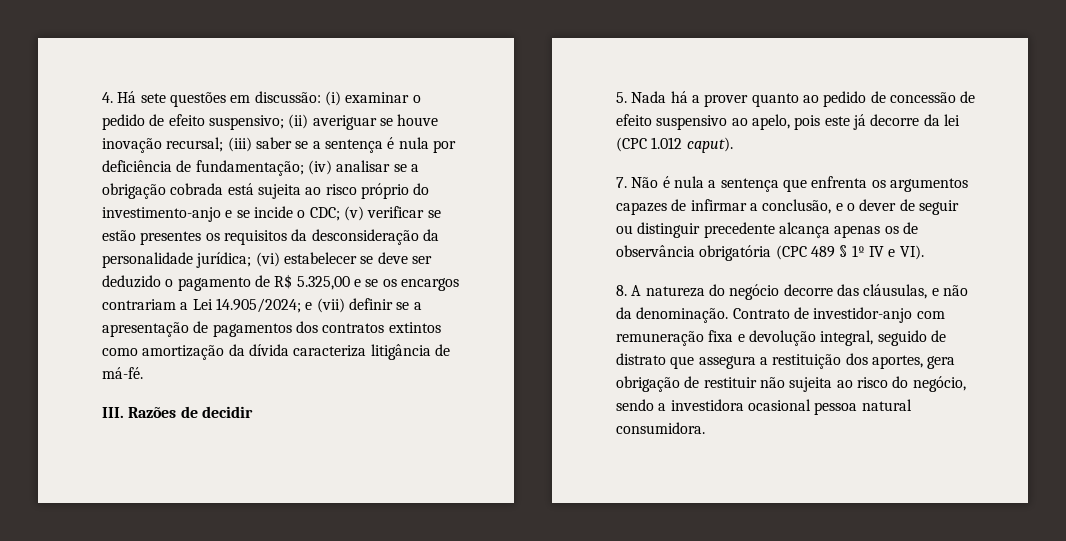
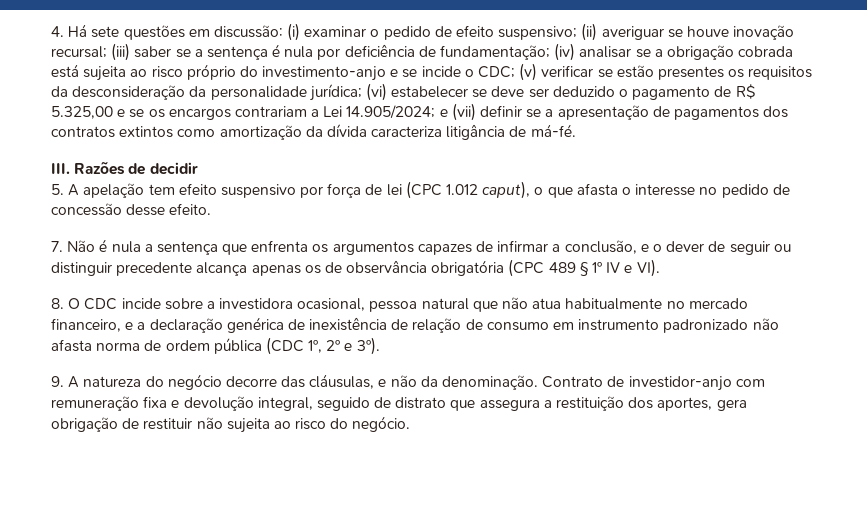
[631,91,976,107] [616,114,960,130] [616,137,733,153] Nada há a prover quanto ao pedido de concessão de efeito suspensivo ao apelo, pois este já decorre da lei (CPC 1.012 caput). -> [68,181,790,199] [51,203,212,216] A apelação tem efeito suspensivo por força de lei (CPC 1.012 caput), o que afasta o interesse no pedido de concessão desse efeito.
(627, 290) none -> [68,297,748,312] [51,317,779,333] [51,337,380,355] [51,376,64,387] O CDC incide sobre a investidora ocasional, pessoa natural que não atua habitualmente no mercado financeiro, e a declaração genérica de inexistência de relação de consumo em instrumento padronizado não afasta norma de ordem pública (CDC 1º, 2º e 3º). // 9.
[912,376,966,392] [616,399,912,415] [616,422,705,434] negócio, sendo a investidora ocasional pessoa natural consumidora. -> [352,416,411,432] negócio.

